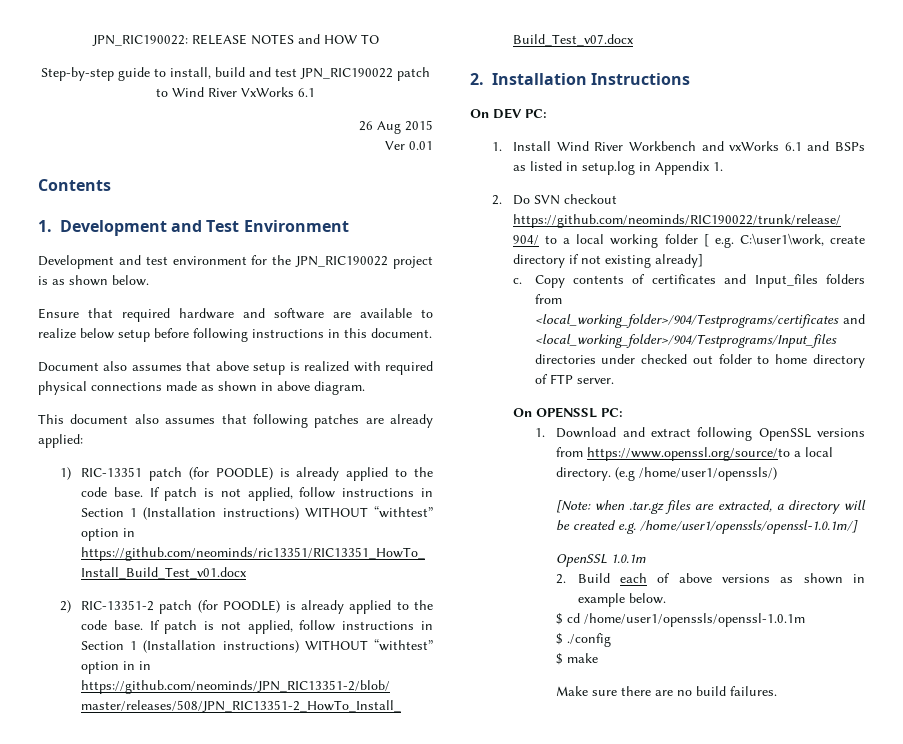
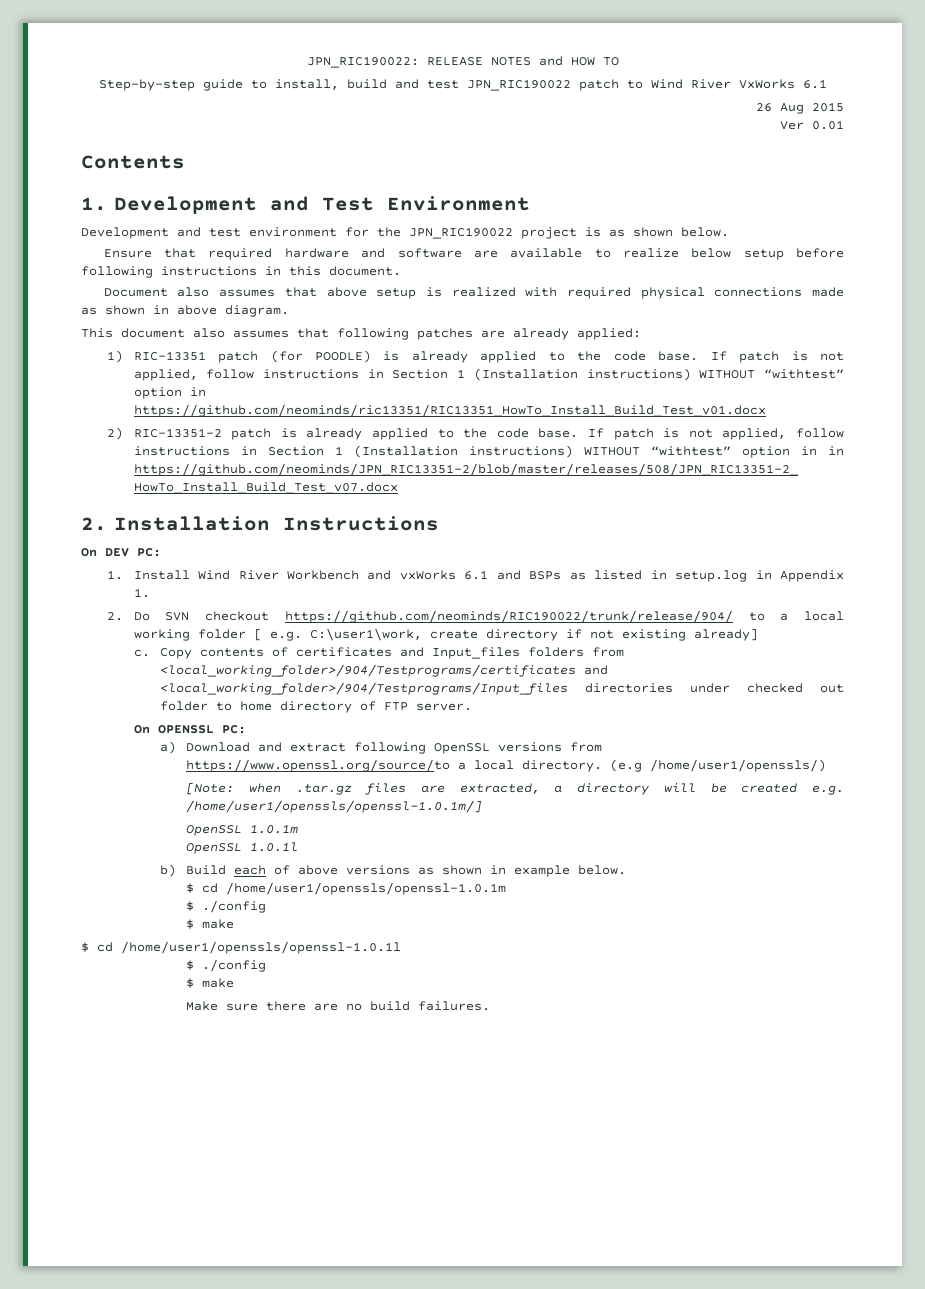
[197,600,281,613] (for POODLE) -> (272, 434) none
[534,428,545,437] 1. -> [159,741,176,754] a)
[556,574,567,584] 2. -> [186,842,299,854] [159,864,176,877] OpenSSL 1.0.1l // b)
(599, 658) none -> [81,941,401,954] [186,959,267,972] [186,978,235,988] // $ cd /home/user1/openssls/openssl-1.0.1l // $ ./config // $ make

